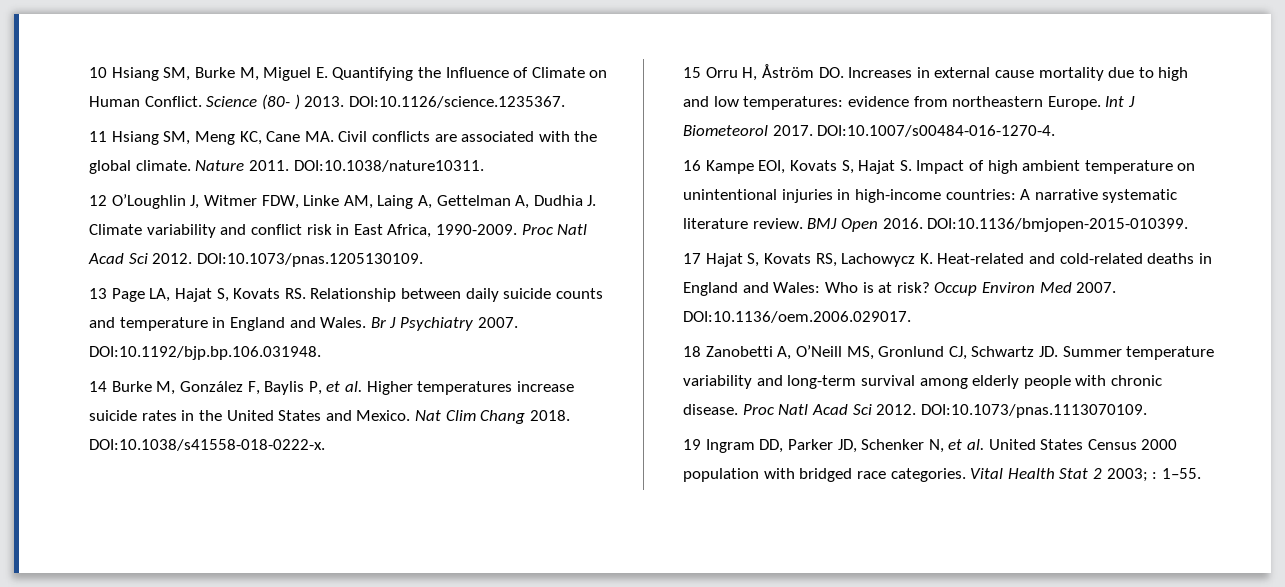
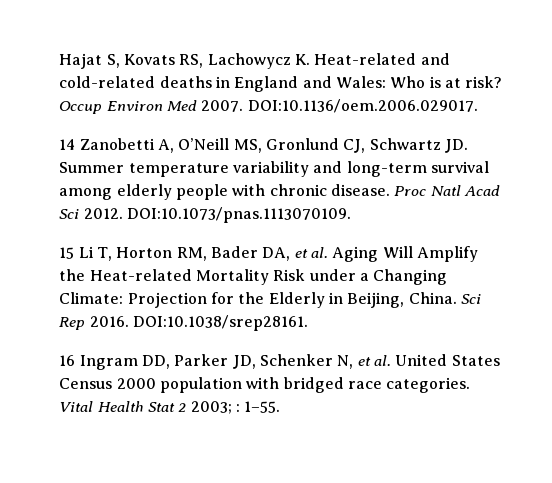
[89,67,608,81] [89,94,565,110] [89,131,598,145] [89,160,484,174] [89,194,597,209] [89,224,588,238] [88,253,424,267] [89,288,603,302] [89,317,518,331] [89,346,322,360] [89,381,574,395] [89,410,570,424] [89,439,326,451] [683,64,1189,81] [683,96,1135,110] [683,125,1056,137] [683,160,1196,174] [683,189,1178,203] [683,218,1189,232] [683,253,702,264] 10 Hsiang SM, Burke M, Miguel E. Quantifying the Influence of Climate on Human Conflict. Science (80- ) 2013. DOI:10.1126/science.1235367. // 11 Hsiang SM, Meng KC, Cane MA. Civil conflicts are associated with the global climate. Nature 2011. DOI:10.1038/nature10311. // 12 O’Loughlin J, Witmer FDW, Linke AM, Laing A, Gettelman A, Dudhia J. Climate variability and conflict risk in East Africa, 1990-2009. Proc Natl Acad Sci 2012. DOI:10.1073/pnas.1205130109. // 13 Page LA, Hajat S, Kovats RS. Relationship between daily suicide counts and temperature in England and Wales. Br J Psychiatry 2007. DOI:10.1192/bjp.bp.106.031948. // 14 Burke M, González F, Baylis P, et al. Higher temperatures increase suicide rates in the United States and Mexico. Nat Clim Chang 2018. DOI:10.1038/s41558-018-0222-x. // 15 Orru H, Åström DO. Increases in external cause mortality due to high and low temperatures: evidence from northeastern Europe. Int J Biometeorol 2017. DOI:10.1007/s00484-016-1270-4. // 16 Kampe EOI, Kovats S, Hajat S. Impact of high ambient temperature on unintentional injuries in high-income countries: A narrative systematic literature review. BMJ Open 2016. DOI:10.1136/bmjopen-2015-010399. // 17 -> (59, 61) none
[683,346,702,357] 18 -> [59,139,76,150] 14
[683,439,702,450] 19 -> [59,246,478,262] [59,269,448,285] [59,292,481,308] [59,315,308,331] [59,355,76,366] 15 Li T, Horton RM, Bader DA, et al. Aging Will Amplify the Heat-related Mortality Risk under a Changing Climate: Projection for the Elderly in Beijing, China. Sci Rep 2016. DOI:10.1038/srep28161. // 16

